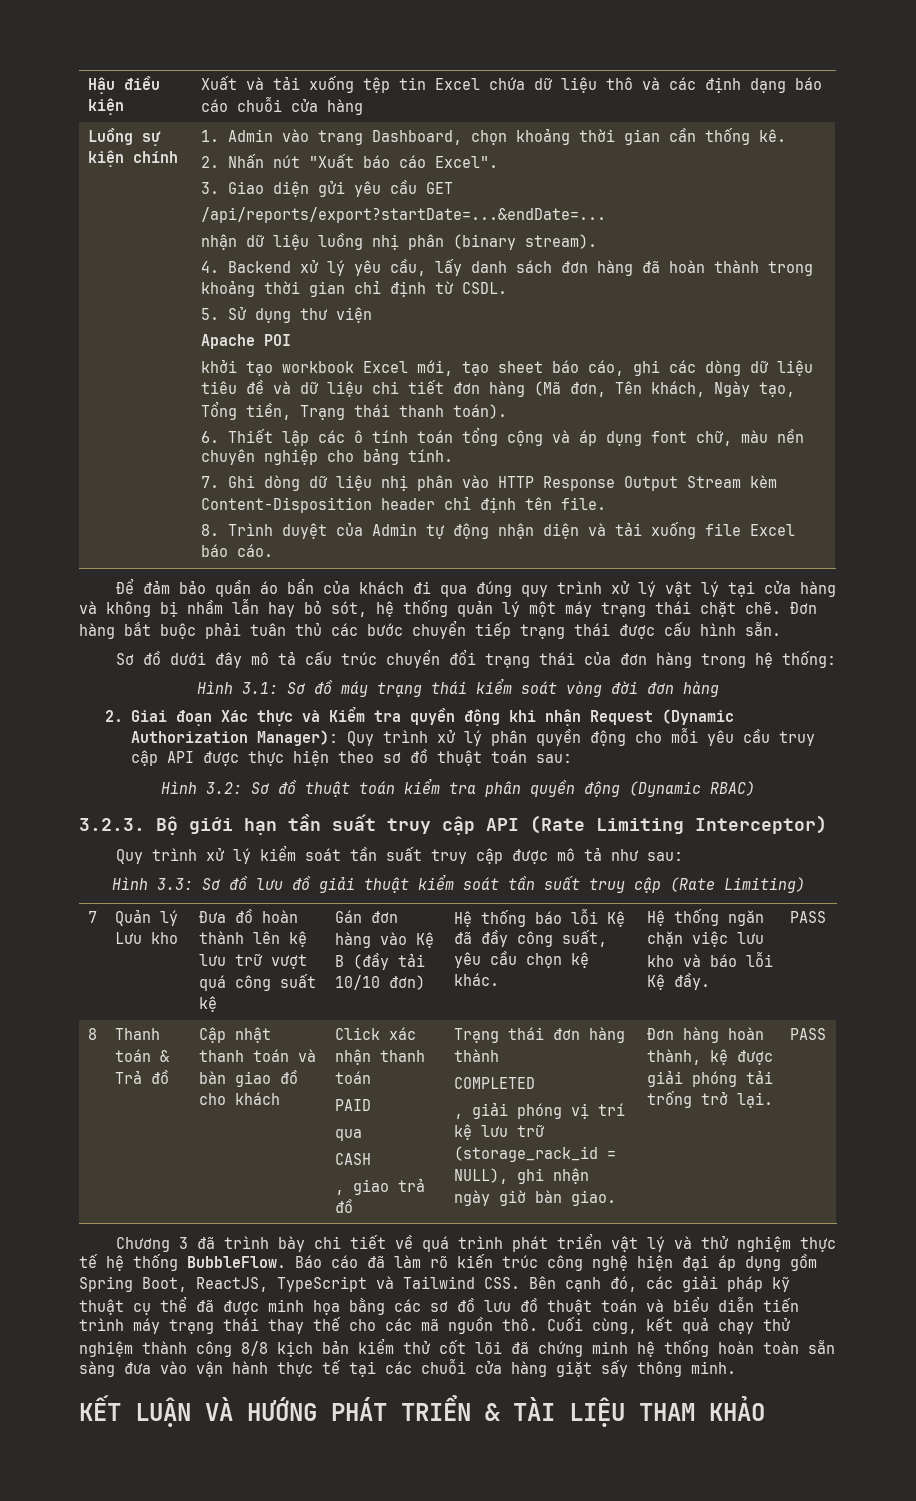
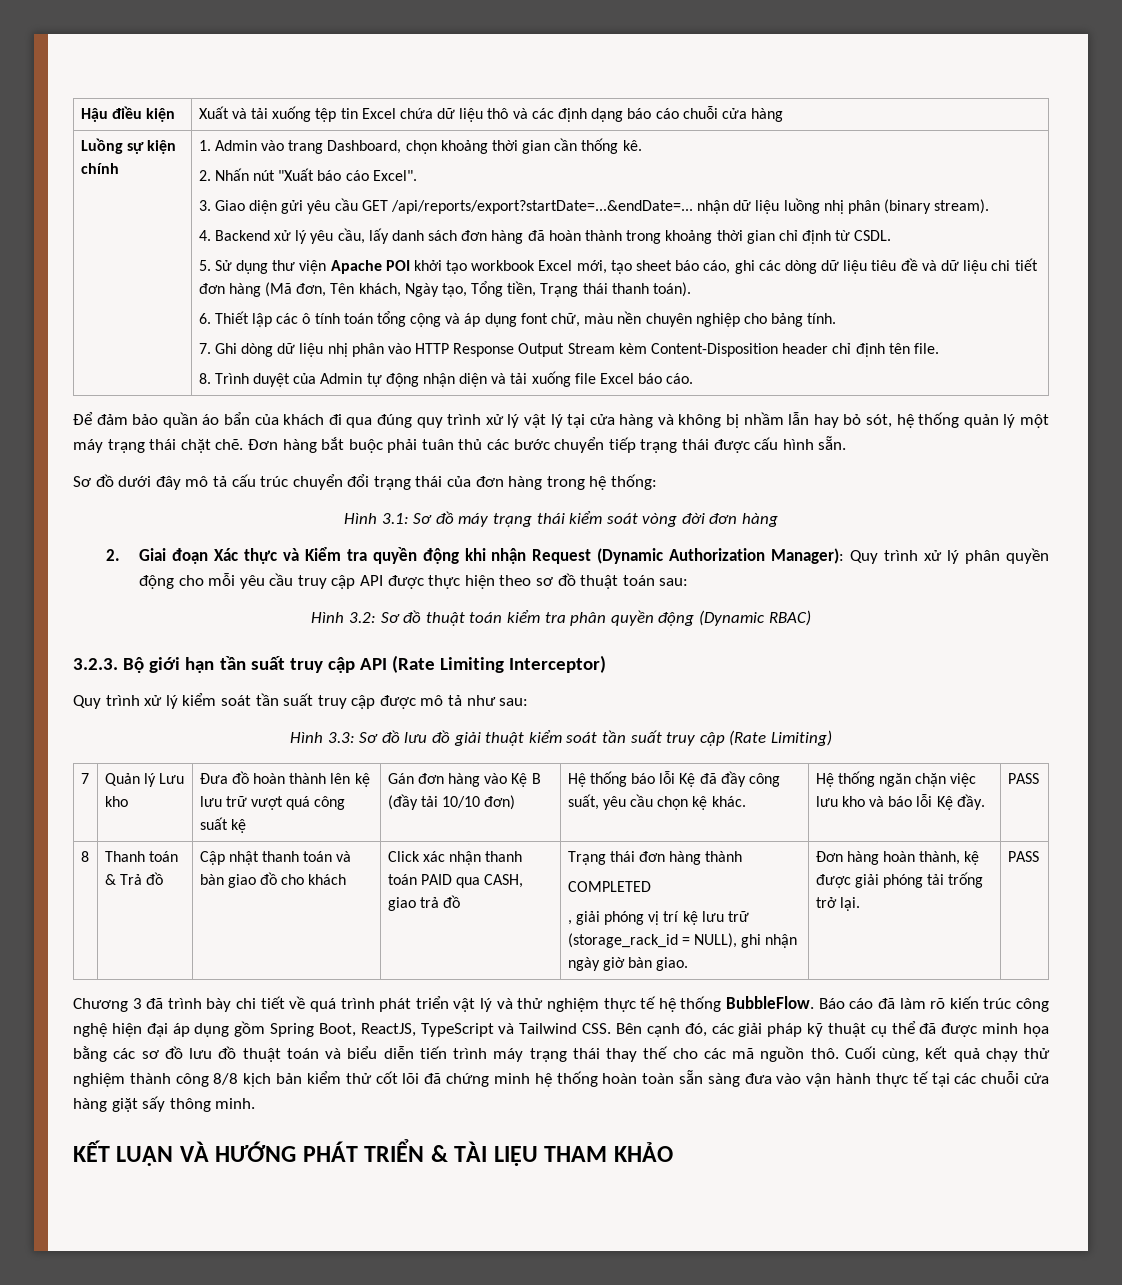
(453, 188) // -> (388, 205) none
(606, 215) // -> (693, 207) none
(372, 315) // -> (327, 267) none
(291, 340) // -> (410, 265) none
(371, 1077) // -> (417, 879) none
[334,1129,362,1141] [334,1153,371,1165] [334,1190,344,1195] // qua // CASH // , -> [455,874,524,888] qua CASH,

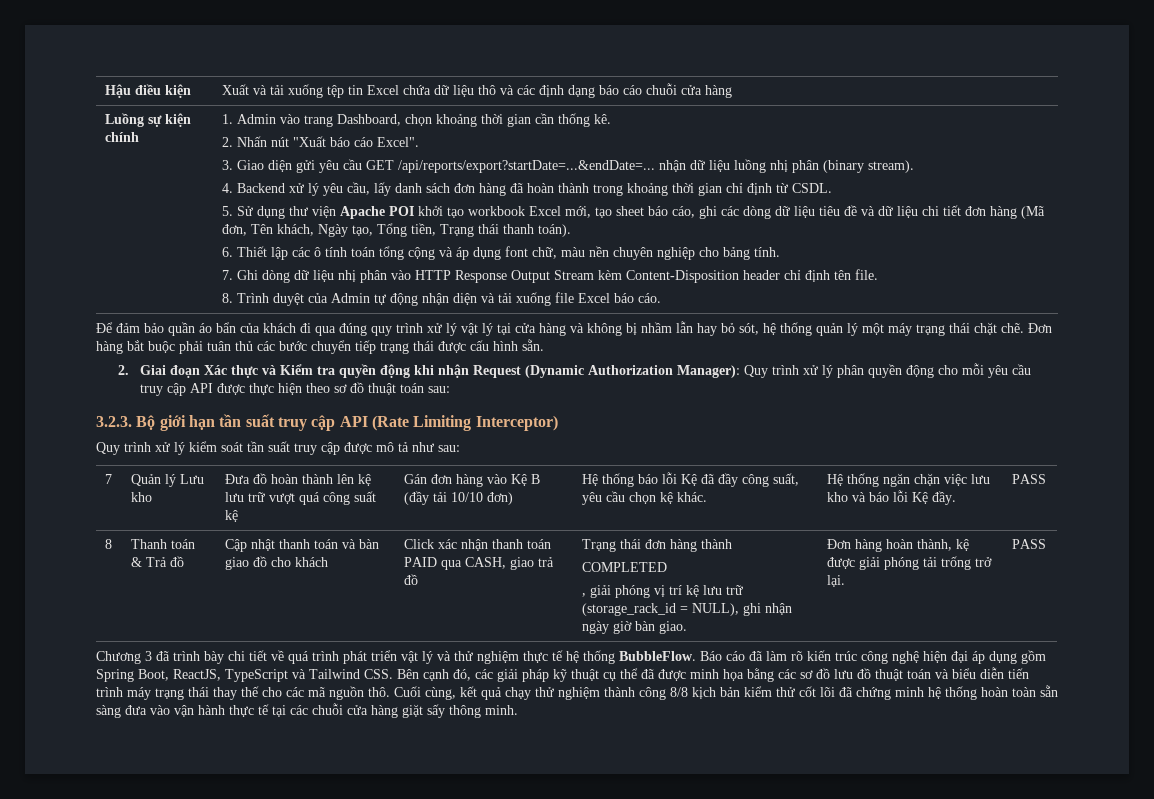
[73,474,658,490] [343,511,779,527] // Sơ đồ dưới đây mô tả cấu trúc chuyển đổi trạng thái của đơn hàng trong hệ thống: // Hình 3.1: Sơ đồ máy trạng thái kiểm soát vòng đời đơn hàng -> (544, 345) none
[311,610,811,626] // Hình 3.2: Sơ đồ thuật toán kiểm tra phân quyền động (Dynamic RBAC) -> (451, 389) none
[290,730,832,746] // Hình 3.3: Sơ đồ lưu đồ giải thuật kiểm soát tần suất truy cập (Rate Limiting) -> (460, 448) none
[73,1139,673,1166] // KẾT LUẬN VÀ HƯỚNG PHÁT TRIỂN & TÀI LIỆU THAM KHẢO -> (518, 710) none

